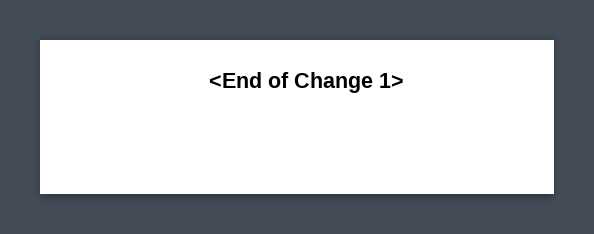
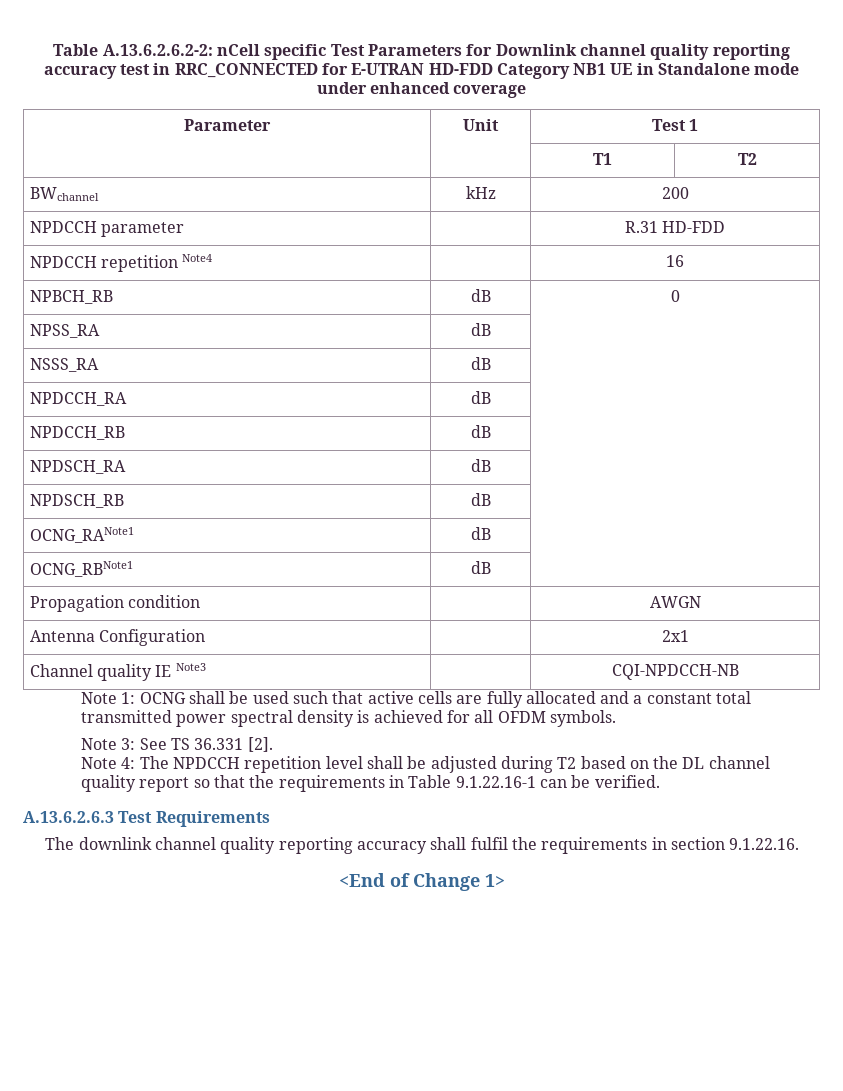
(209, 80) none -> [53,44,790,60] [43,63,800,79] [316,82,527,98] [184,119,271,131] [463,119,499,131] [651,119,699,131] [593,153,612,165] [737,153,757,165] [29,187,99,201] [465,186,496,199] [661,187,689,199] [29,221,184,237] [624,221,726,233] [29,254,213,272] [666,255,684,267] [29,290,113,304] [470,289,491,302] [670,290,680,302] [29,324,100,338] [470,323,491,336] [29,358,99,372] [470,357,491,370] [29,392,127,406] [470,391,491,404] [29,426,125,440] [470,425,491,438] [29,460,126,474] [470,459,491,472] [29,494,124,508] [470,493,491,506] [29,527,134,543] [470,527,491,540] [29,561,133,577] [470,561,491,574] [29,595,200,612] [649,596,701,608] [29,629,205,646] [661,630,689,642] [29,663,206,681] [611,664,739,680] [80,691,752,708] [80,710,616,727] [80,737,273,752] [80,756,770,773] [80,775,660,792] [23,811,270,827] [45,837,800,854] Table A.13.6.2.6.2-2: nCell specific Test Parameters for Downlink channel quality reporting accuracy test in RRC_CONNECTED for E-UTRAN HD-FDD Category NB1 UE in Standalone mode under enhanced coverage // Parameter | Unit | Test 1 // | | T1 | T2 // BWchannel | kHz | 200 // NPDCCH parameter | | R.31 HD-FDD // NPDCCH repetition Note4 | | 16 // NPBCH_RB | dB | 0 // NPSS_RA | dB | // NSSS_RA | dB | // NPDCCH_RA | dB | // NPDCCH_RB | dB | // NPDSCH_RA | dB | // NPDSCH_RB | dB | // OCNG_RANote1 | dB | // OCNG_RBNote1 | dB | // Propagation condition | | AWGN // Antenna Configuration | | 2x1 // Channel quality IE Note3 | | CQI-NPDCCH-NB // Note 1: OCNG shall be used such that active cells are fully allocated and a constant total transmitted power spectral density is achieved for all OFDM symbols. // Note 3: See TS 36.331 [2]. // Note 4: The NPDCCH repetition level shall be adjusted during T2 based on the DL channel quality report so that the requirements in Table 9.1.22.16-1 can be verified. // A.13.6.2.6.3 Test Requirements // The downlink channel quality reporting accuracy shall fulfil the requirements in section 9.1.22.16. //

